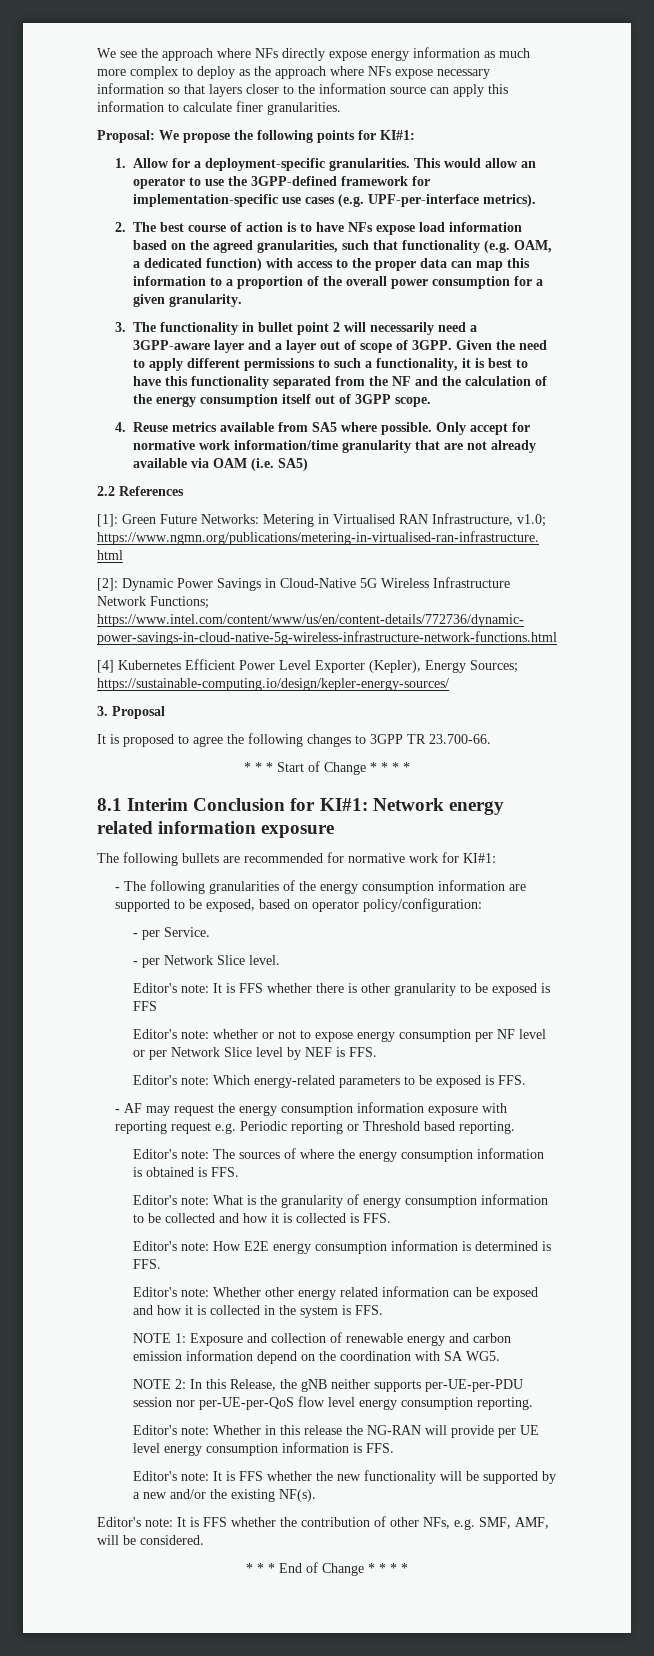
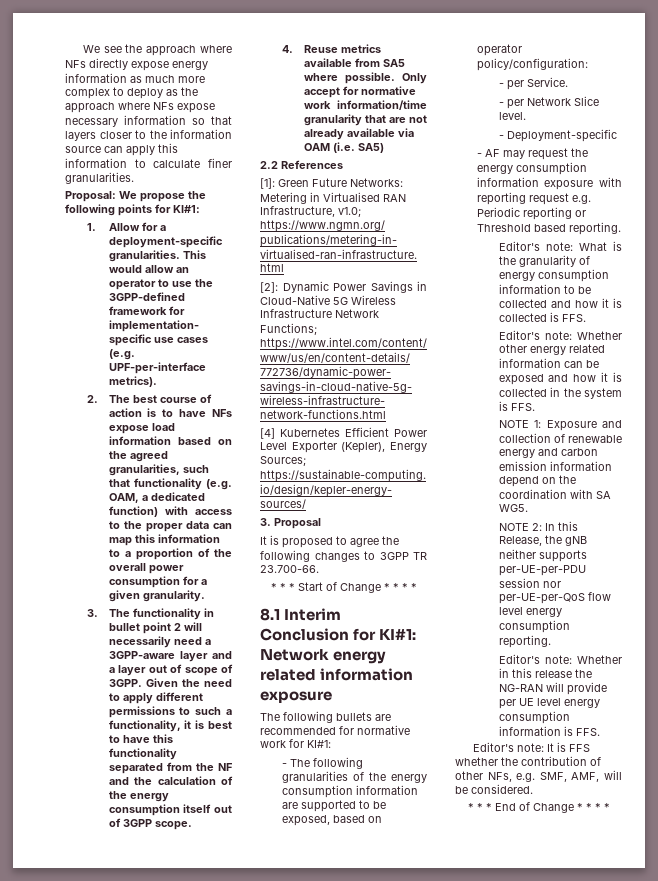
[133,983,551,996] [133,1001,158,1011] [133,1029,547,1042] [133,1047,378,1060] [133,1075,527,1088] Editor's note: It is FFS whether there is other granularity to be exposed is FFS // Editor's note: whether or not to expose energy consumption per NF level or per Network Slice level by NEF is FFS. // Editor's note: Which energy-related parameters to be exposed is FFS. -> [498,129,617,142] - Deployment-specific
[133,1148,545,1162] [133,1167,240,1177] // Editor's note: The sources of where the energy consumption information is obtained is FFS. -> (621, 228) none
[133,1240,552,1254] [133,1259,162,1269] // Editor's note: How E2E energy consumption information is determined is FFS. -> (586, 318) none
[133,1470,557,1484] [133,1489,317,1502] // Editor's note: It is FFS whether the new functionality will be supported by a new and/or the existing NF(s). -> (600, 732) none

